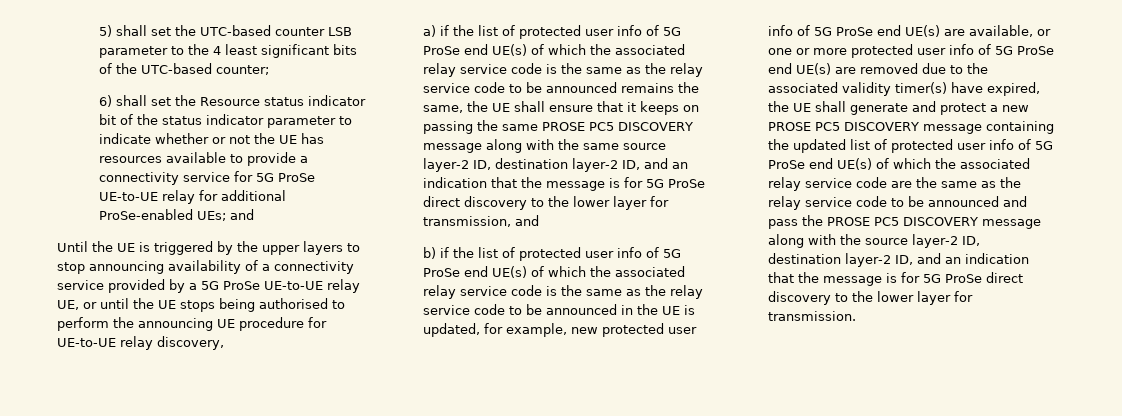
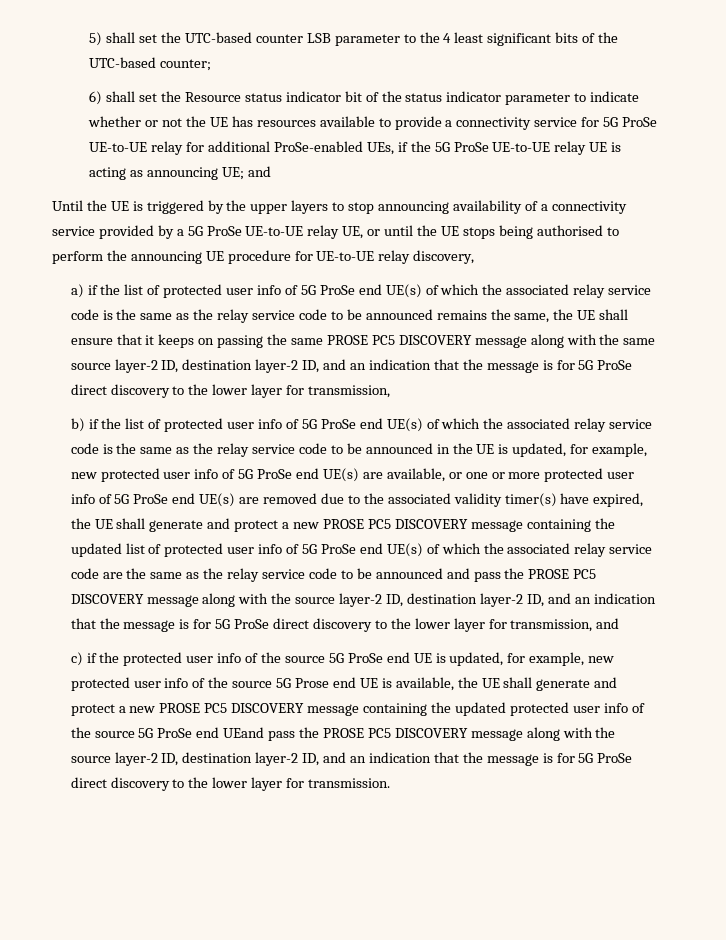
[196,211,226,221] UEs; -> [366,141,622,155] [89,167,245,180] UEs, if the 5G ProSe UE-to-UE relay UE is acting as announcing UE;
[514,215,539,226] and -> (391, 391) none
(973, 296) none -> [510,618,620,632] [70,652,615,666] [70,677,618,691] [70,702,645,716] [70,727,616,741] [70,752,633,766] [70,777,305,791] transmission, and // c) if the protected user info of the source 5G ProSe end UE is updated, for example, new protected user info of the source 5G Prose end UE is available, the UE shall generate and protect a new PROSE PC5 DISCOVERY message containing the updated protected user info of the source 5G ProSe end UEand pass the PROSE PC5 DISCOVERY message along with the source layer-2 ID, destination layer-2 ID, and an indication that the message is for 5G ProSe direct discovery to the lower layer for

